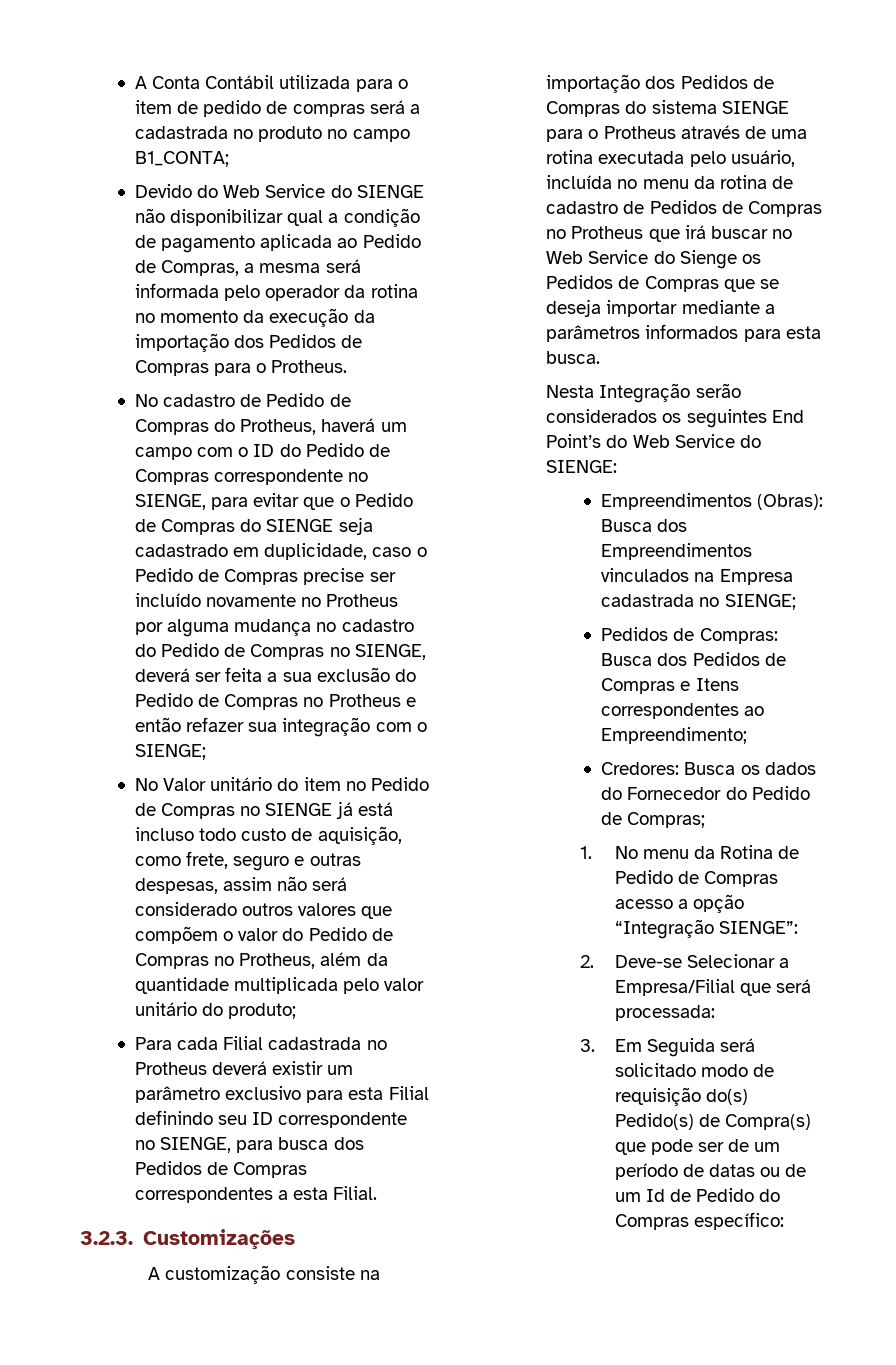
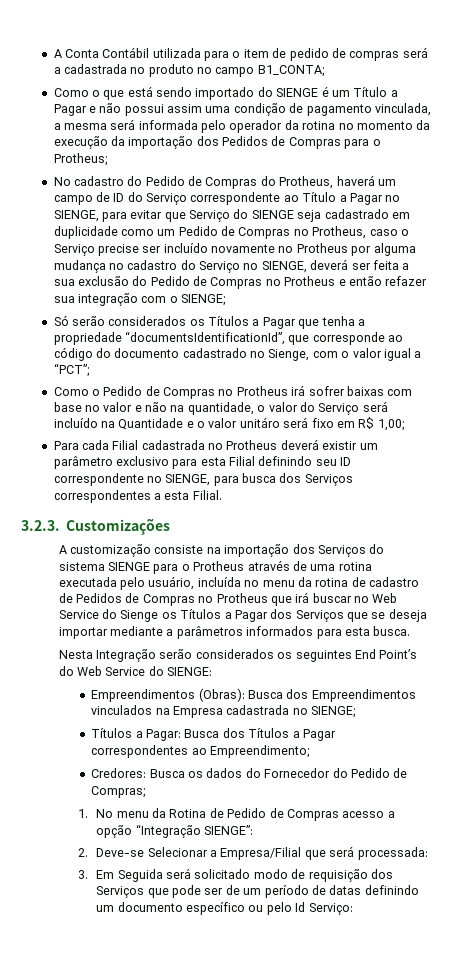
[135,184,424,198] [135,208,420,227] [135,234,421,253] [135,260,240,276] Devido do Web Service do SIENGE não disponibilizar qual a condição de pagamento aplicada ao Pedido de Compras, -> [53,86,398,100] [53,103,431,116] Como o que está sendo importado do SIENGE é um Título a Pagar e não possui assim uma condição de pagamento vinculada,
[271,360,348,373] Protheus. -> [53,153,107,166] Protheus;
[240,394,262,407] de -> [127,176,143,186] do
[197,443,390,457] [135,469,344,485] com o ID do Pedido de Compras correspondente -> [95,192,383,205] de ID do Serviço correspondente ao Título a Pagar
[339,493,413,507] [135,519,236,535] o Pedido de Compras -> [189,210,231,222] Serviço
[264,543,427,560] [135,568,299,585] duplicidade, caso o Pedido de Compras -> [53,226,409,239] [53,244,95,256] duplicidade como um Pedido de Compras no Protheus, caso o Serviço
[161,643,325,660] Pedido de Compras -> [199,261,241,273] Serviço
[135,777,429,791] [135,801,393,819] [135,826,402,845] [135,851,361,871] [135,876,348,894] [135,902,393,919] [135,926,393,944] [135,952,388,969] [135,977,425,994] [135,1002,297,1019] No Valor unitário do item no Pedido de Compras no SIENGE já está incluso todo custo de aquisição, como frete, seguro e outras despesas, assim não será considerado outros valores que compõem o valor do Pedido de Compras no Protheus, além da quantidade multiplicada pelo valor unitário do produto; -> [53,315,365,329] [53,331,404,345] [53,347,422,361] [53,363,89,377] [53,385,413,399] [53,401,388,415] [53,417,404,431] Só serão considerados os Títulos a Pagar que tenha a propriedade “documentsIdentificationId”, que corresponde ao código do documento cadastrado no Sienge, com o valor igual a “PCT”; // Como o Pedido de Compras no Protheus irá sofrer baixas com base no valor e não na quantidade, o valor do Serviço será incluído na Quantidade e o valor unitáro será fixo em R$ 1,00;
[135,1161,308,1178] Pedidos de Compras -> [304,474,353,486] Serviços
[680,75,774,89] [546,101,621,117] Pedidos de Compras -> [317,545,366,557] Serviços
[546,275,719,292] Pedidos de Compras -> [180,609,344,622] Títulos a Pagar dos Serviços
[601,627,778,644] [601,652,786,666] [601,678,739,694] Pedidos de Compras: Busca dos Pedidos de Compras e Itens -> [91,728,336,741] Títulos a Pagar: Busca dos Títulos a Pagar
[705,1089,748,1105] [614,1113,811,1130] do(s) Pedido(s) de Compra(s) -> [370,869,393,879] [96,886,145,898] dos Serviços
[759,1164,807,1177] [614,1188,781,1202] [614,1212,784,1230] ou de um Id de Pedido do Compras específico: -> [364,885,419,895] [96,902,353,915] definindo um documento específico ou pelo Id Serviço:

